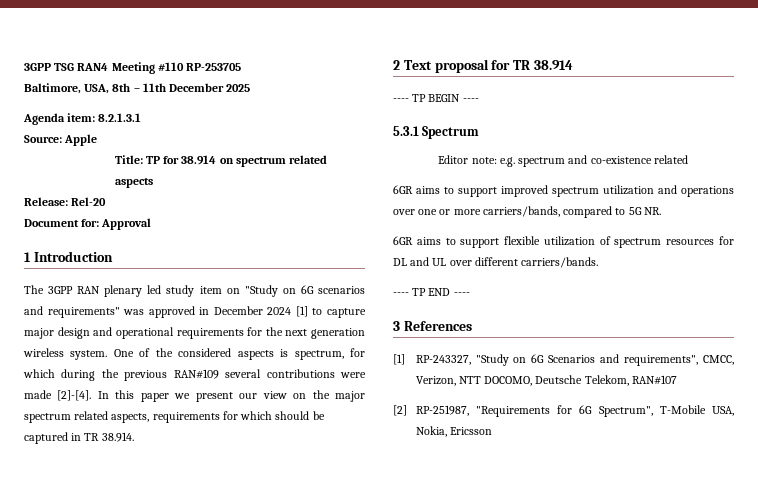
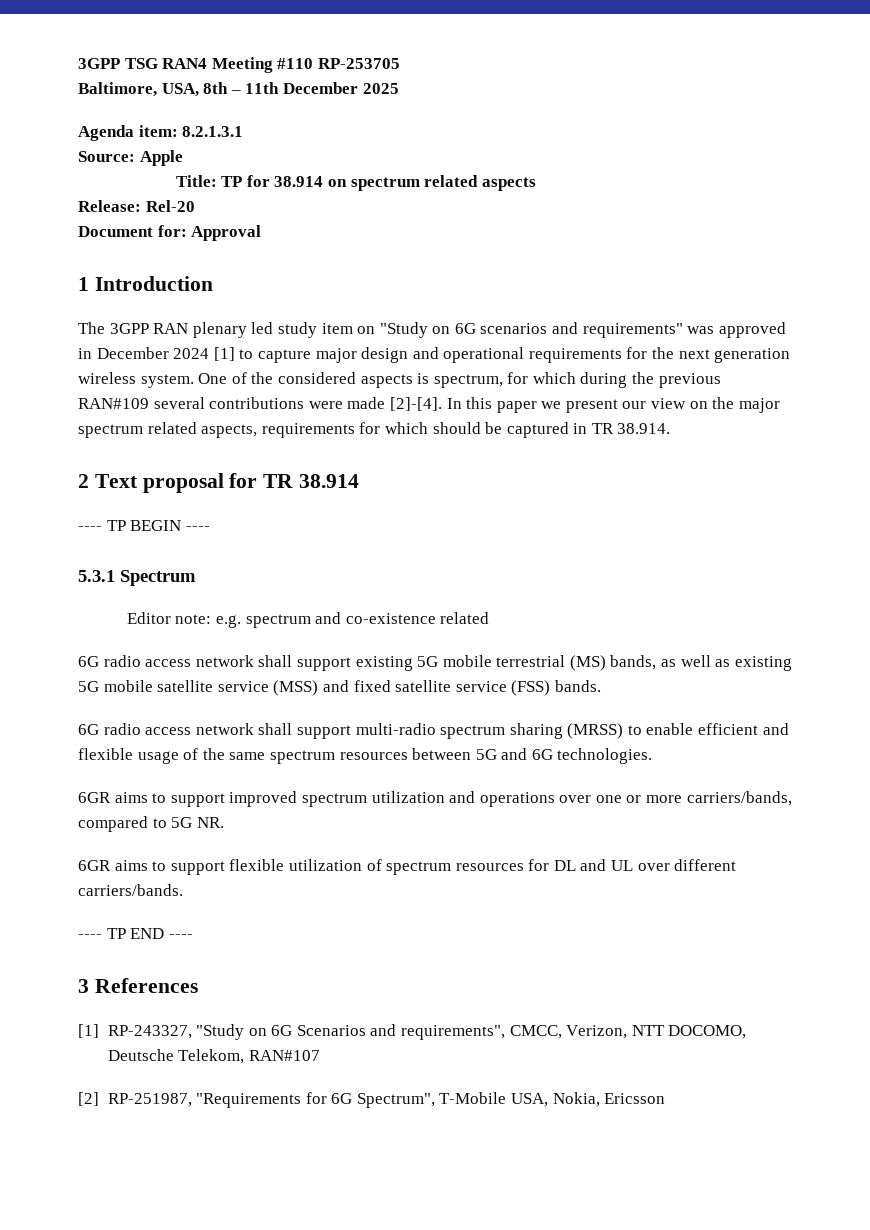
(688, 159) none -> [78,655,792,671] [78,680,601,696] [78,723,789,739] [78,748,653,764] // 6G radio access network shall support existing 5G mobile terrestrial (MS) bands, as well as existing 5G mobile satellite service (MSS) and fixed satellite service (FSS) bands. // 6G radio access network shall support multi-radio spectrum sharing (MRSS) to enable efficient and flexible usage of the same spectrum resources between 5G and 6G technologies.

